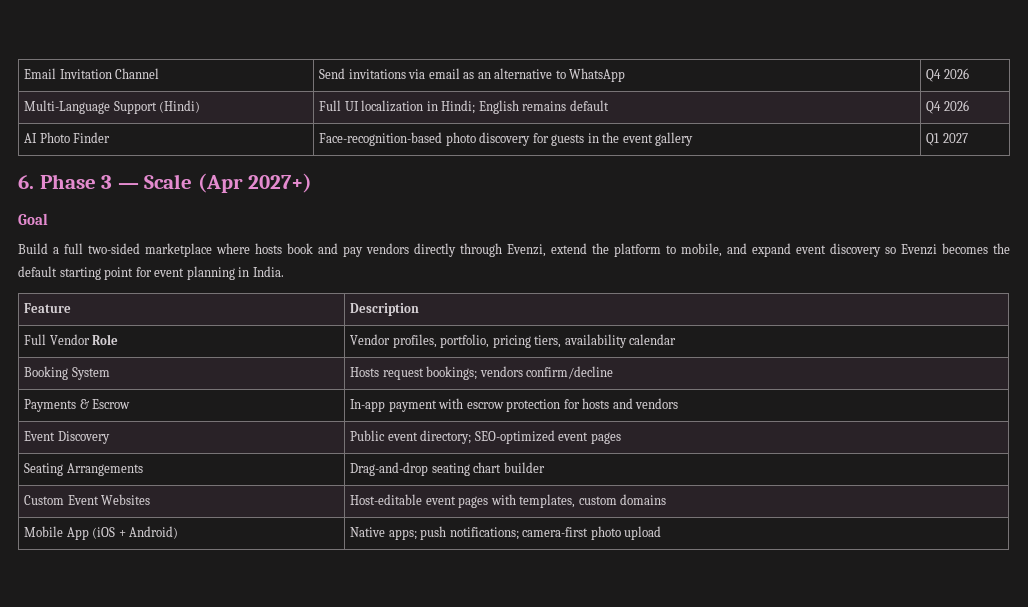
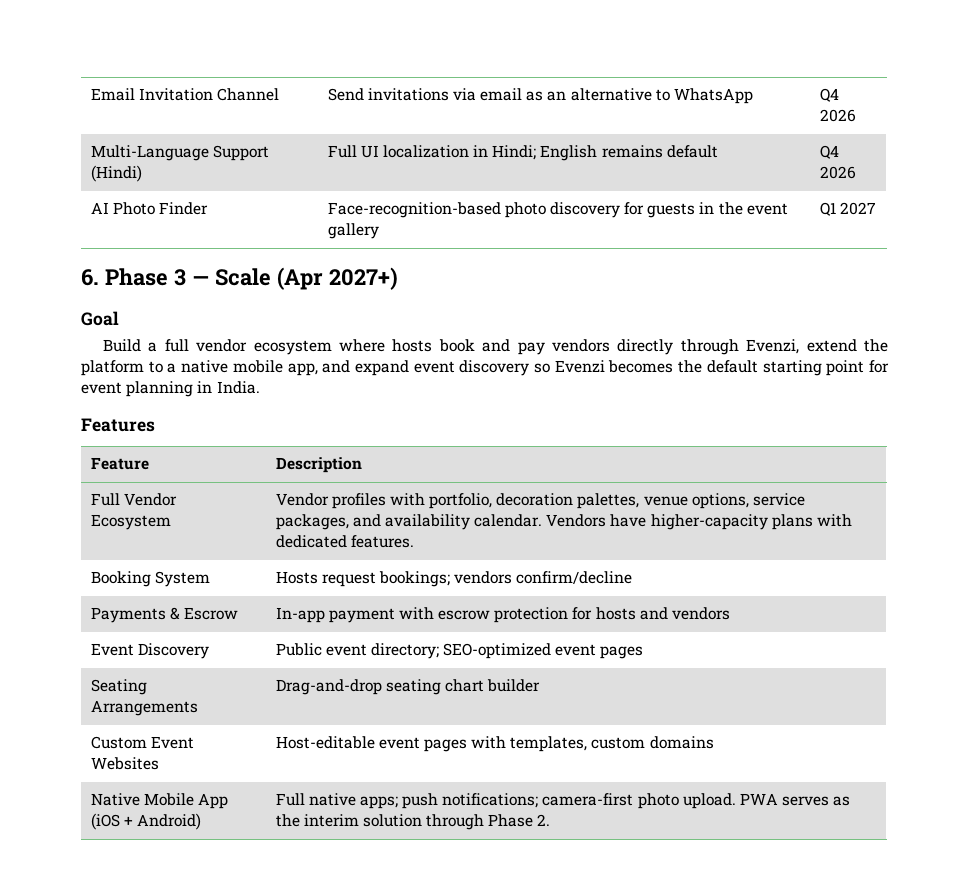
[88,243,212,257] two-sided marketplace -> [196,339,332,355] vendor ecosystem
[681,243,722,257] mobile, -> [167,360,318,376] a native mobile app,
(284, 271) none -> [81,418,155,432] // Features
[92,334,119,345] [350,334,677,348] Role | Vendor profiles, portfolio, pricing tiers, availability calendar -> [90,514,171,530] [275,493,805,509] [275,514,852,530] [275,535,414,548] Ecosystem | Vendor profiles with portfolio, decoration palettes, venue options, service packages, and availability calendar. Vendors have higher-capacity plans with dedicated features.
(667, 499) none -> [90,793,140,806] Native
[350,527,386,537] Native -> [275,793,356,806] Full native
[624,526,662,540] upload -> [682,793,851,809] [275,814,551,830] upload. PWA serves as the interim solution through Phase 2.

